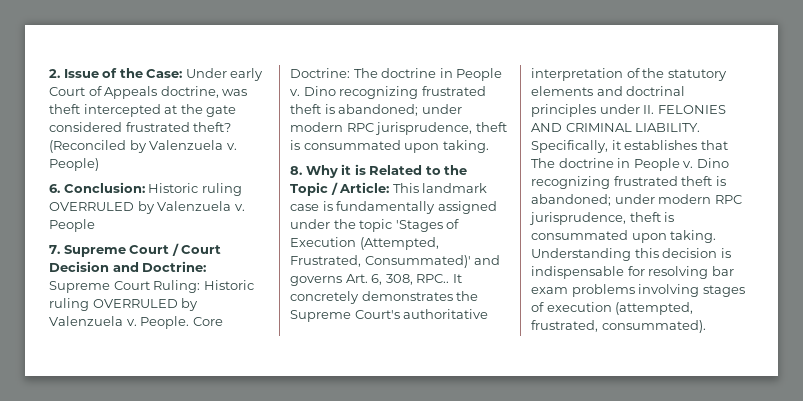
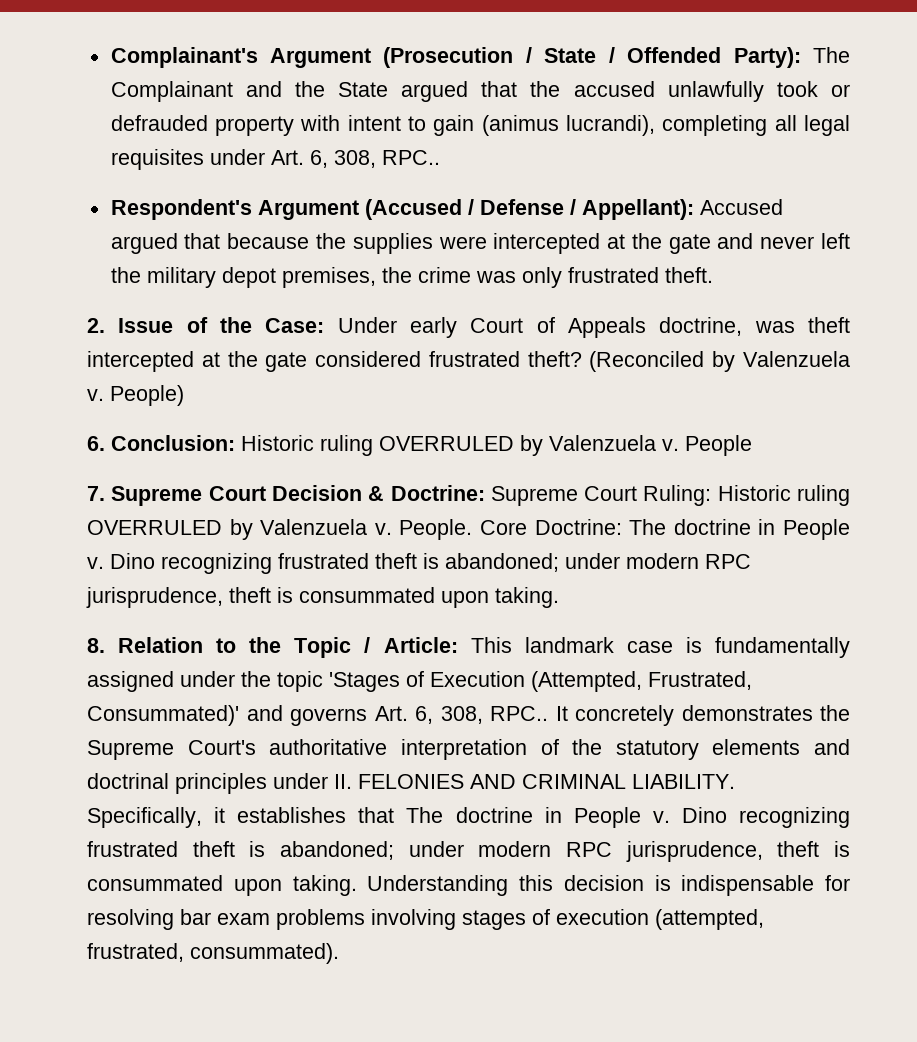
(49, 73) none -> [110,47,851,68] [110,81,850,102] [110,115,850,136] [110,149,440,170] [110,199,783,220] [110,233,851,254] [110,267,713,288] Complainant's Argument (Prosecution / State / Offended Party): The Complainant and the State argued that the accused unlawfully took or defrauded property with intent to gain (animus lucrandi), completing all legal requisites under Art. 6, 308, RPC.. // Respondent's Argument (Accused / Defense / Appellant): Accused argued that because the supplies were intercepted at the gate and never left the military depot premises, the crime was only frustrated theft. //
[171,243,222,256] [49,261,139,272] / Court Decision and -> [271,485,385,501] Decision &
[305,164,423,178] Why it is Related -> [118,637,204,653] Relation

